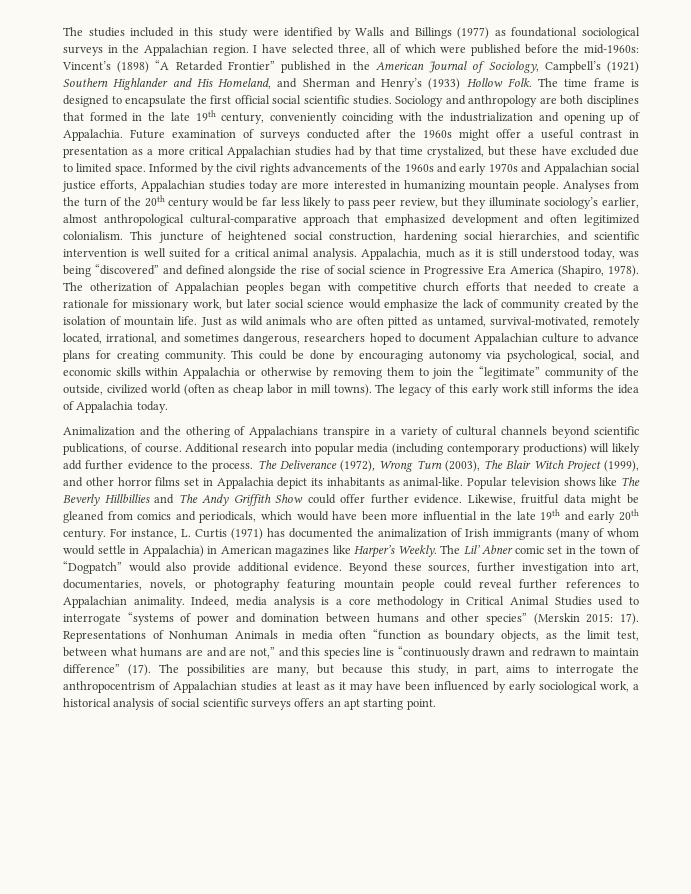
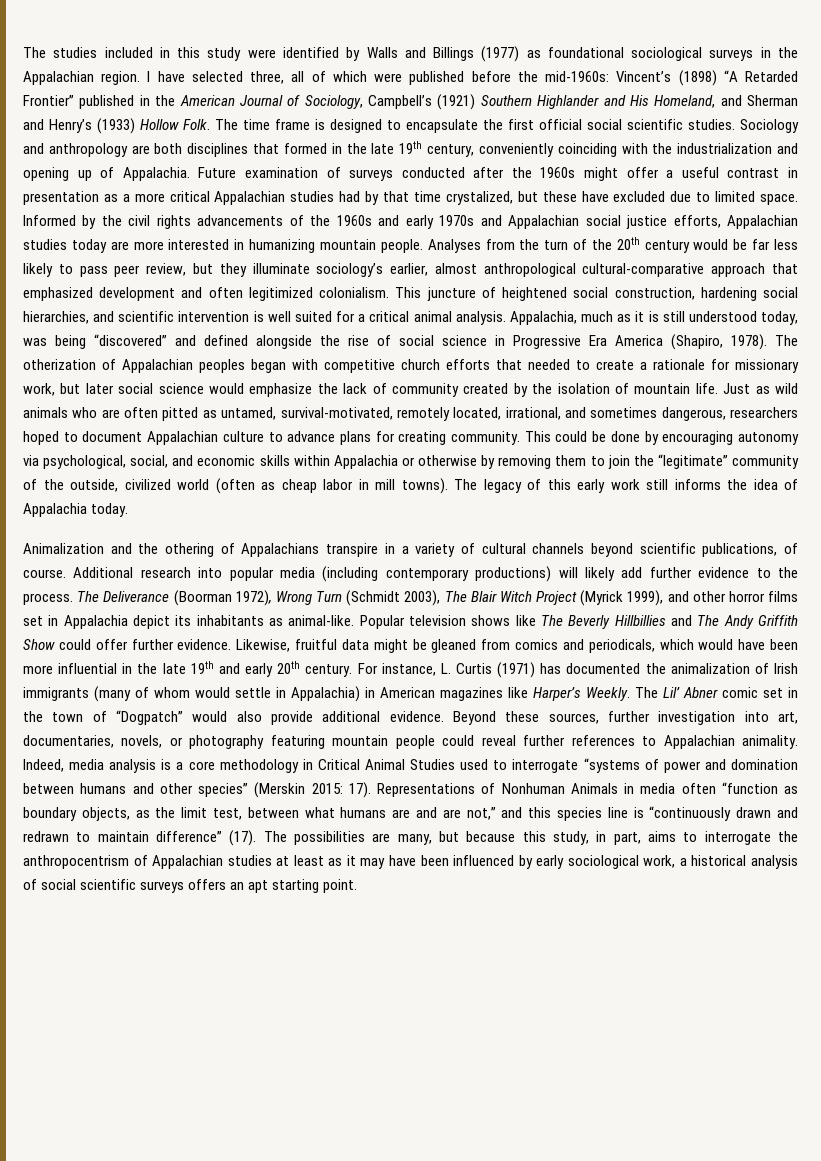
[340,460,480,472] (1972), Wrong Turn (2003), -> [173,590,441,606] (Boorman 1972), Wrong Turn (Schmidt 2003),
[604,460,639,472] (1999), -> [580,590,664,606] (Myrick 1999),

